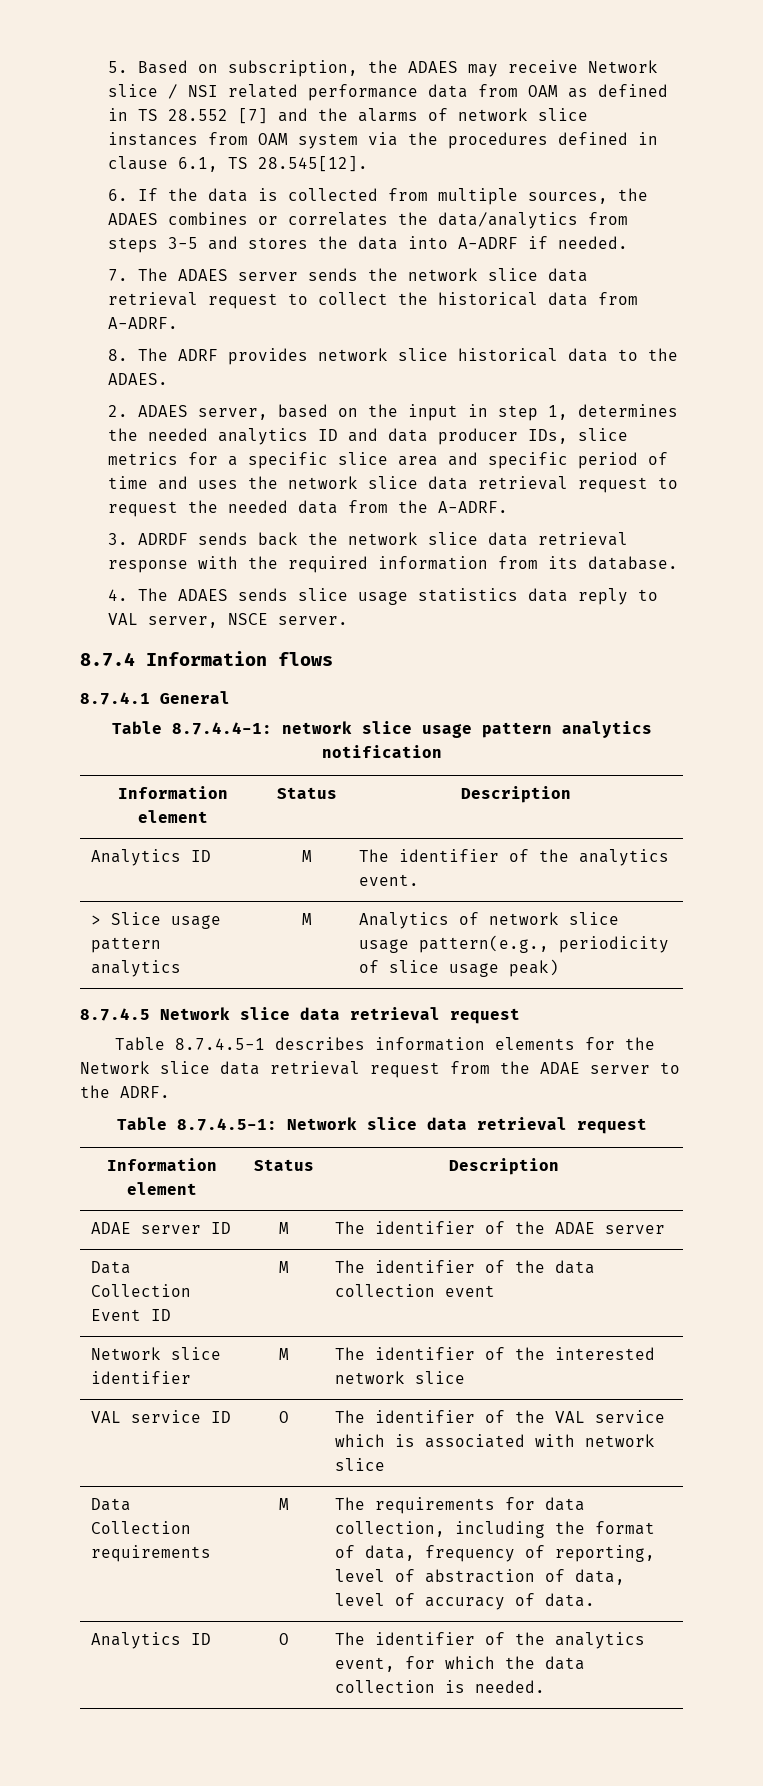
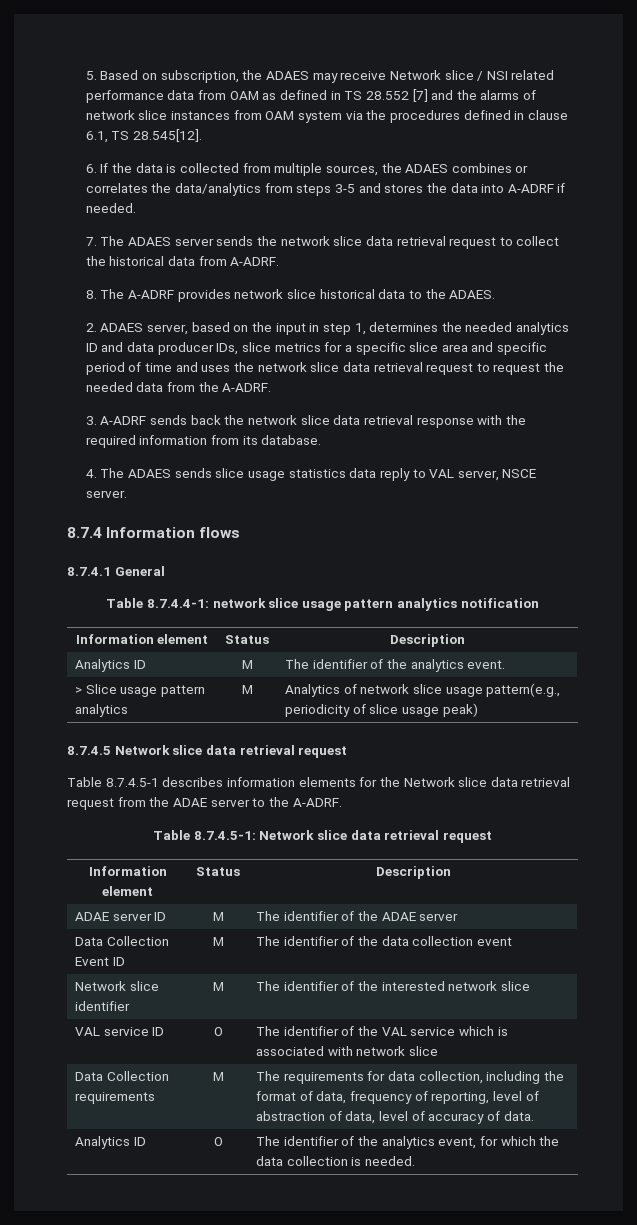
[177,349,218,361] ADRF -> [128,290,175,299] A-ADRF
[137,533,188,545] ADRDF -> [100,416,147,425] A-ADRF
[120,1086,170,1098] ADRF. -> [292,798,342,807] A-ADRF.

